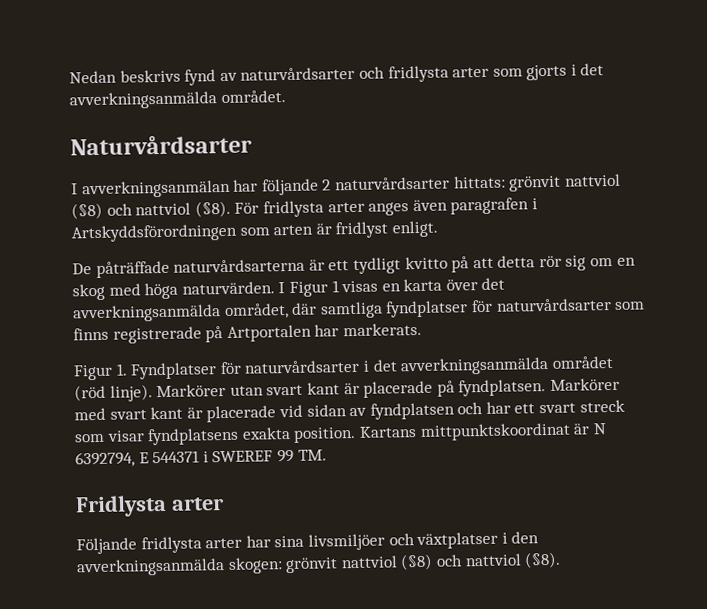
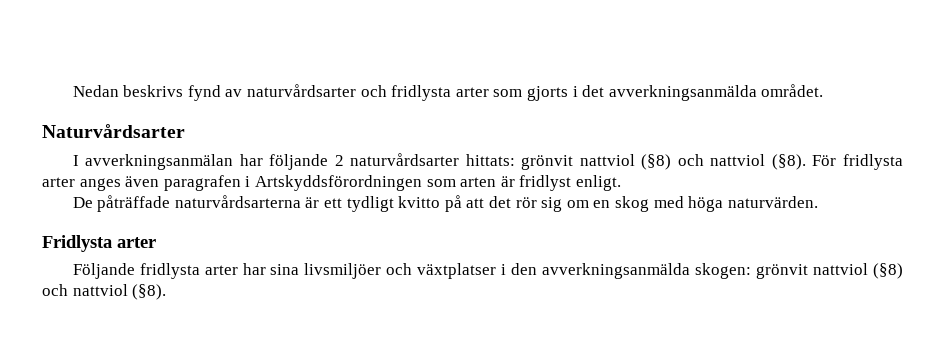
[497,255,536,268] detta -> [488,196,511,208] det
[278,277,506,298] [72,298,646,323] [73,322,422,344] [73,355,614,381] [74,377,620,402] [74,399,625,423] [74,422,607,446] [75,449,327,468] I Figur 1 visas en karta över det avverkningsanmälda området, där samtliga fyndplatser för naturvårdsarter som finns registrerade på Artportalen har markerats. // Figur 1. Fyndplatser för naturvårdsarter i det avverkningsanmälda området (röd linje). Markörer utan svart kant är placerade på fyndplatsen. Markörer med svart kant är placerade vid sidan av fyndplatsen och har ett svart streck som visar fyndplatsens exakta position. Kartans mittpunktskoordinat är N 6392794, E 544371 i SWEREF 99 TM. -> (818, 202) none

